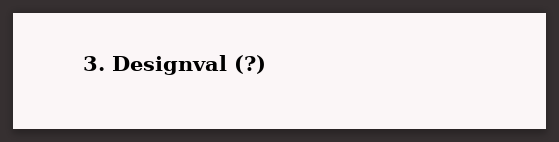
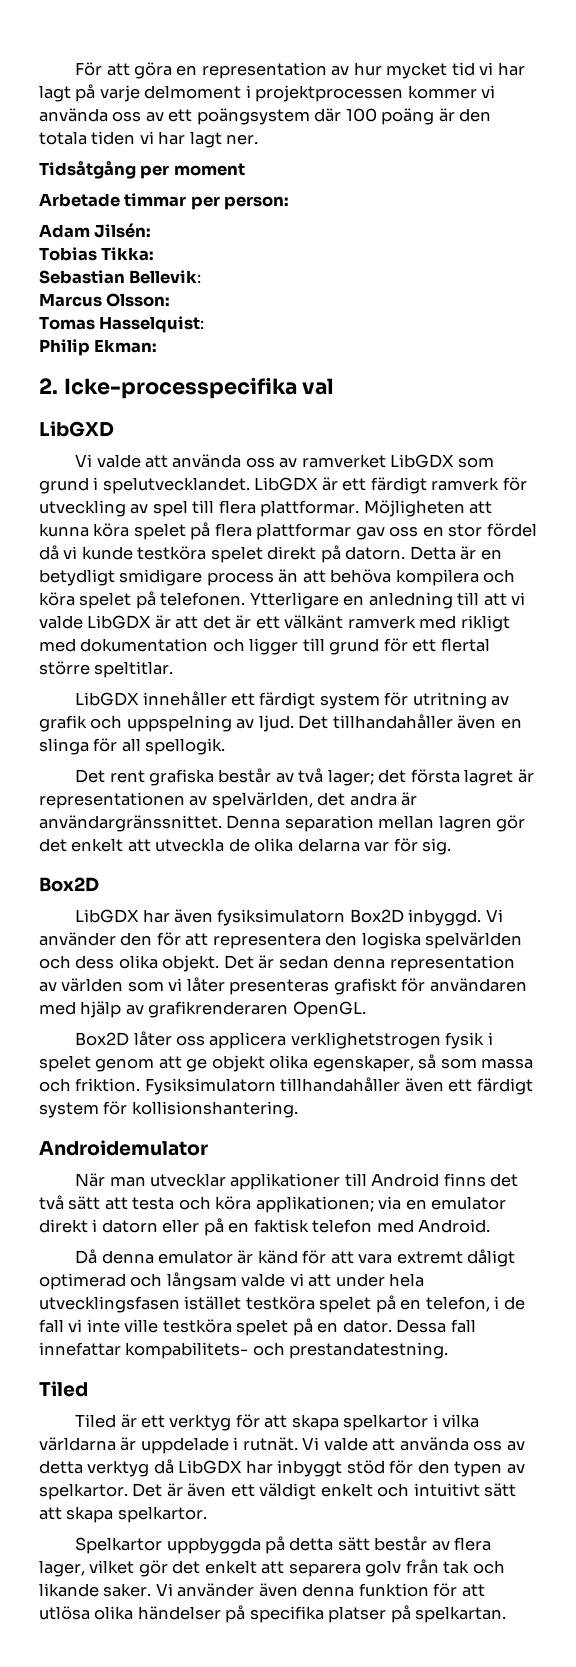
[83,55,266,75] 3. Designval (?) -> [75,62,525,79] [39,84,496,102] [39,108,492,125] [39,131,259,148] [39,161,245,179] [39,193,290,210] [39,223,152,238] [39,247,155,261] [39,270,202,284] [39,293,171,307] [39,316,205,333] [39,339,158,356] [39,377,335,399] [39,421,114,437] [75,454,494,468] [39,477,527,494] [39,500,493,517] [39,522,537,540] [39,545,502,563] [39,569,516,586] [39,591,526,609] [39,615,510,632] [39,638,490,655] [39,661,174,678] [75,691,510,709] [39,714,522,732] [39,738,226,755] [75,768,534,786] [39,792,418,809] [39,815,526,832] [39,838,452,855] [39,877,99,892] [75,909,503,926] [39,932,523,949] [39,955,515,972] [39,977,527,995] [39,1001,366,1018] [75,1031,493,1049] [39,1054,534,1072] [39,1077,533,1095] [39,1101,298,1118] [39,1140,208,1156] [75,1173,519,1190] [39,1195,507,1213] [39,1218,491,1236] [75,1249,516,1267] [39,1272,425,1290] [39,1295,525,1313] [39,1318,476,1336] [39,1342,449,1359] [39,1381,88,1397] [75,1414,480,1431] [39,1437,525,1454] [39,1459,525,1477] [39,1483,517,1500] [39,1506,207,1523] [75,1536,492,1554] [39,1559,505,1577] [39,1583,485,1597] [39,1605,507,1623] För att göra en representation av hur mycket tid vi har lagt på varje delmoment i projektprocessen kommer vi använda oss av ett poängsystem där 100 poäng är den totala tiden vi har lagt ner. // Tidsåtgång per moment // Arbetade timmar per person: // Adam Jilsén: // Tobias Tikka: // Sebastian Bellevik: // Marcus Olsson: // Tomas Hasselquist: // Philip Ekman: // 2. Icke-processpecifika val // LibGXD // Vi valde att använda oss av ramverket LibGDX som grund i spelutvecklandet. LibGDX är ett färdigt ramverk för utveckling av spel till flera plattformar. Möjligheten att kunna köra spelet på flera plattformar gav oss en stor fördel då vi kunde testköra spelet direkt på datorn. Detta är en betydligt smidigare process än att behöva kompilera och köra spelet på telefonen. Ytterligare en anledning till att vi valde LibGDX är att det är ett välkänt ramverk med rikligt med dokumentation och ligger till grund för ett flertal större speltitlar. // LibGDX innehåller ett färdigt system för utritning av grafik och uppspelning av ljud. Det tillhandahåller även en slinga för all spellogik. // Det rent grafiska består av två lager; det första lagret är representationen av spelvärlden, det andra är användargränssnittet. Denna separation mellan lagren gör det enkelt att utveckla de olika delarna var för sig. // Box2D // LibGDX har även fysiksimulatorn Box2D inbyggd. Vi använder den för att representera den logiska spelvärlden och dess olika objekt. Det är sedan denna representation av världen som vi låter presenteras grafiskt för användaren med hjälp av grafikrenderaren OpenGL. // Box2D låter oss applicera verklighetstrogen fysik i spelet genom att ge objekt olika egenskaper, så som massa och friktion. Fysiksimulatorn tillhandahåller även ett färdigt system för kollisionshantering. // Androidemulator // När man utvecklar applikationer till Android finns det två sätt att testa och köra applikationen; via en emulator direkt i datorn eller på en faktisk telefon med Android. // Då denna emulator är känd för att vara extremt dåligt optimerad och långsam valde vi att under hela utvecklingsfasen istället testköra spelet på en telefon, i de fall vi inte ville testköra spelet på en dator. Dessa fall innefattar kompabilitets- och prestandatestning. // Tiled // Tiled är ett verktyg för att skapa spelkartor i vilka världarna är uppdelade i rutnät. Vi valde att använda oss av detta verktyg då LibGDX har inbyggt stöd för den typen av spelkartor. Det är även ett väldigt enkelt och intuitivt sätt att skapa spelkartor. // Spelkartor uppbyggda på detta sätt består av flera lager, vilket gör det enkelt att separera golv från tak och likande saker. Vi använder även denna funktion för att utlösa olika händelser på specifika platser på spelkartan.

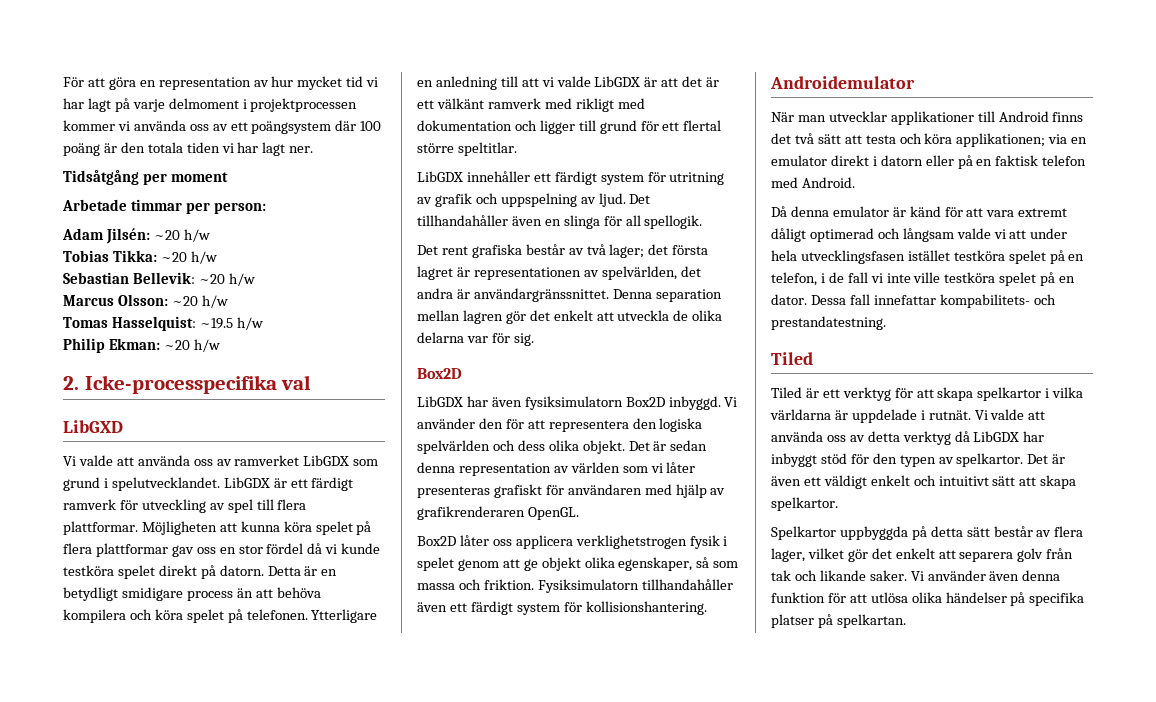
(152, 230) none -> [153,229,210,242] ~20 h/w
(155, 254) none -> [160,251,217,264] ~20 h/w
(202, 277) none -> [198,273,255,286] ~20 h/w
(171, 300) none -> [171,295,228,308] ~20 h/w
(205, 324) none -> [199,317,263,330] ~19.5 h/w
(158, 346) none -> [163,339,220,352] ~20 h/w

